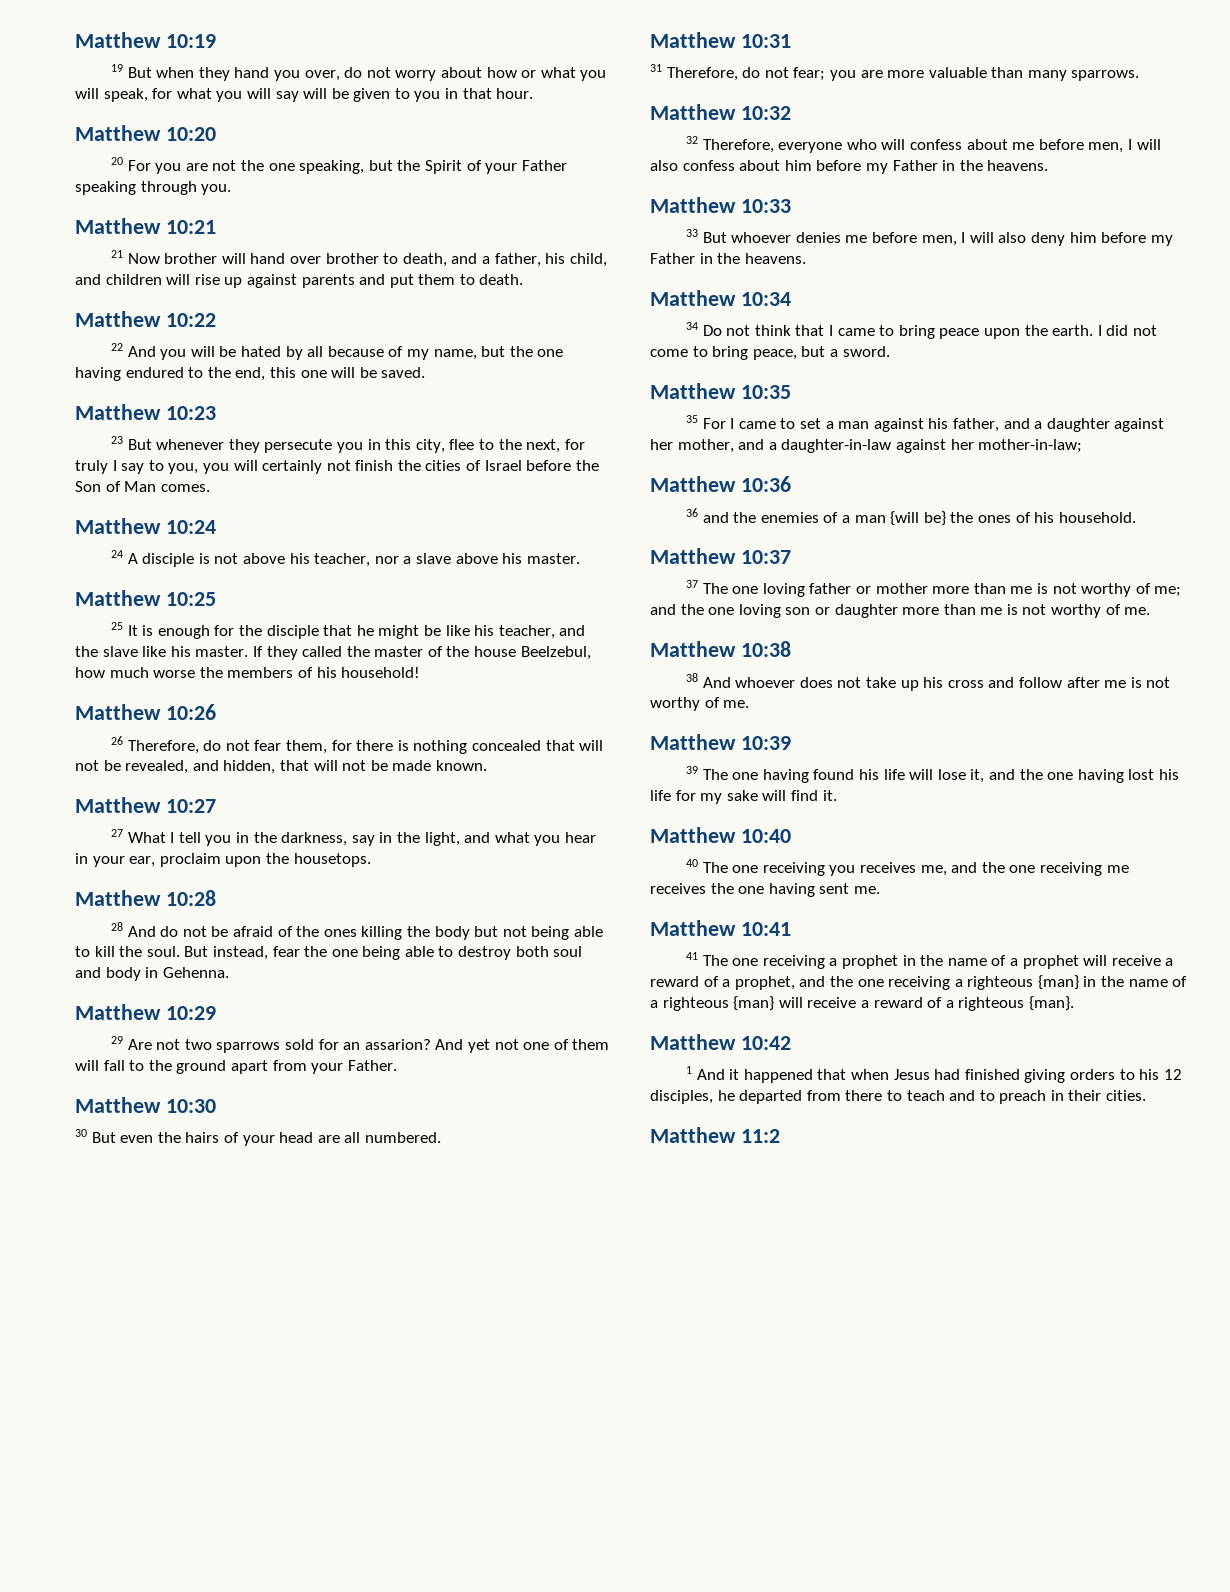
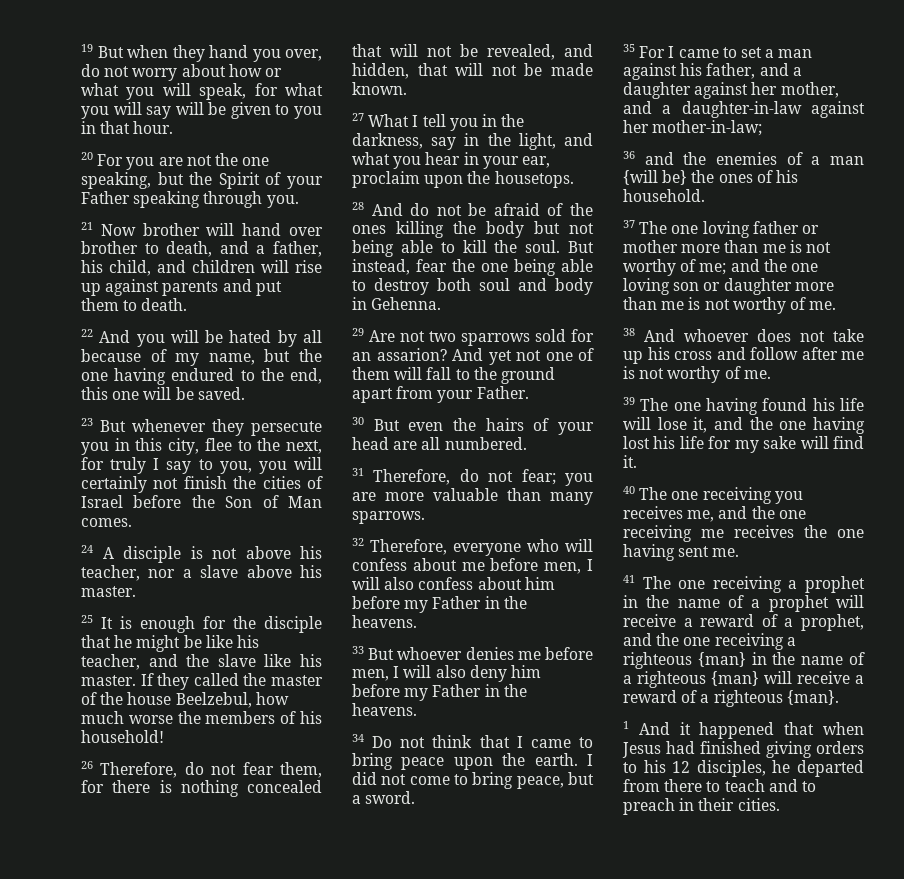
[75,32,216,48] Matthew 10:19 // -> (81, 48) none
[75,125,216,141] // Matthew 10:20 -> (174, 127) none
[75,218,216,234] // Matthew 10:21 -> (299, 201) none
[75,311,216,327] // Matthew 10:22 -> (188, 304) none
[75,404,216,420] // Matthew 10:23 -> (245, 393) none
[75,518,216,534] // Matthew 10:24 -> (132, 522) none
[75,590,216,606] // Matthew 10:25 -> (136, 591) none
[75,704,216,720] // Matthew 10:26 -> (164, 736) none
[75,797,216,813] // Matthew 10:27 -> (407, 88) none
[75,890,216,906] // Matthew 10:28 -> (574, 179) none
[75,1004,216,1020] // Matthew 10:29 -> (442, 303) none
[75,1097,216,1113] // Matthew 10:30 -> (529, 392) none
[650,32,791,48] // Matthew 10:31 -> (527, 443) none
[650,104,791,120] // Matthew 10:32 -> (425, 517) none
[650,197,791,213] // Matthew 10:33 -> (417, 621) none
[650,290,791,306] // Matthew 10:34 -> (417, 709) none
[650,383,791,399] // Matthew 10:35 -> (416, 797) none
[650,476,791,492] // Matthew 10:36 -> (763, 128) none
[650,548,791,564] // Matthew 10:37 -> (705, 195) none
[650,641,791,657] // Matthew 10:38 -> (837, 305) none
[650,734,791,750] // Matthew 10:39 -> (771, 374) none
[650,827,791,843] // Matthew 10:40 -> (637, 461) none
[650,920,791,936] // Matthew 10:41 -> (740, 552) none
[650,1034,791,1050] // Matthew 10:42 -> (839, 697) none
[650,1127,780,1143] // Matthew 11:2 -> (780, 804) none

